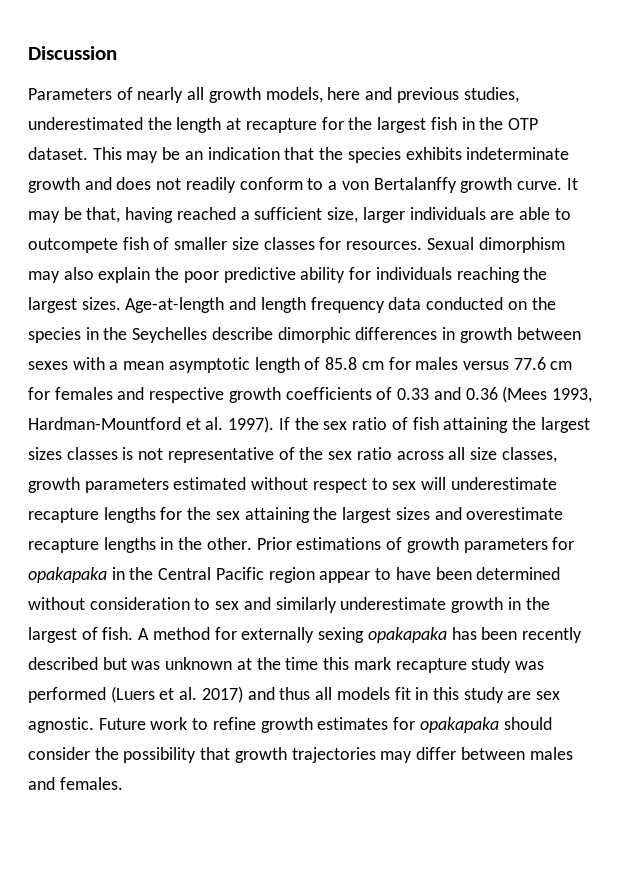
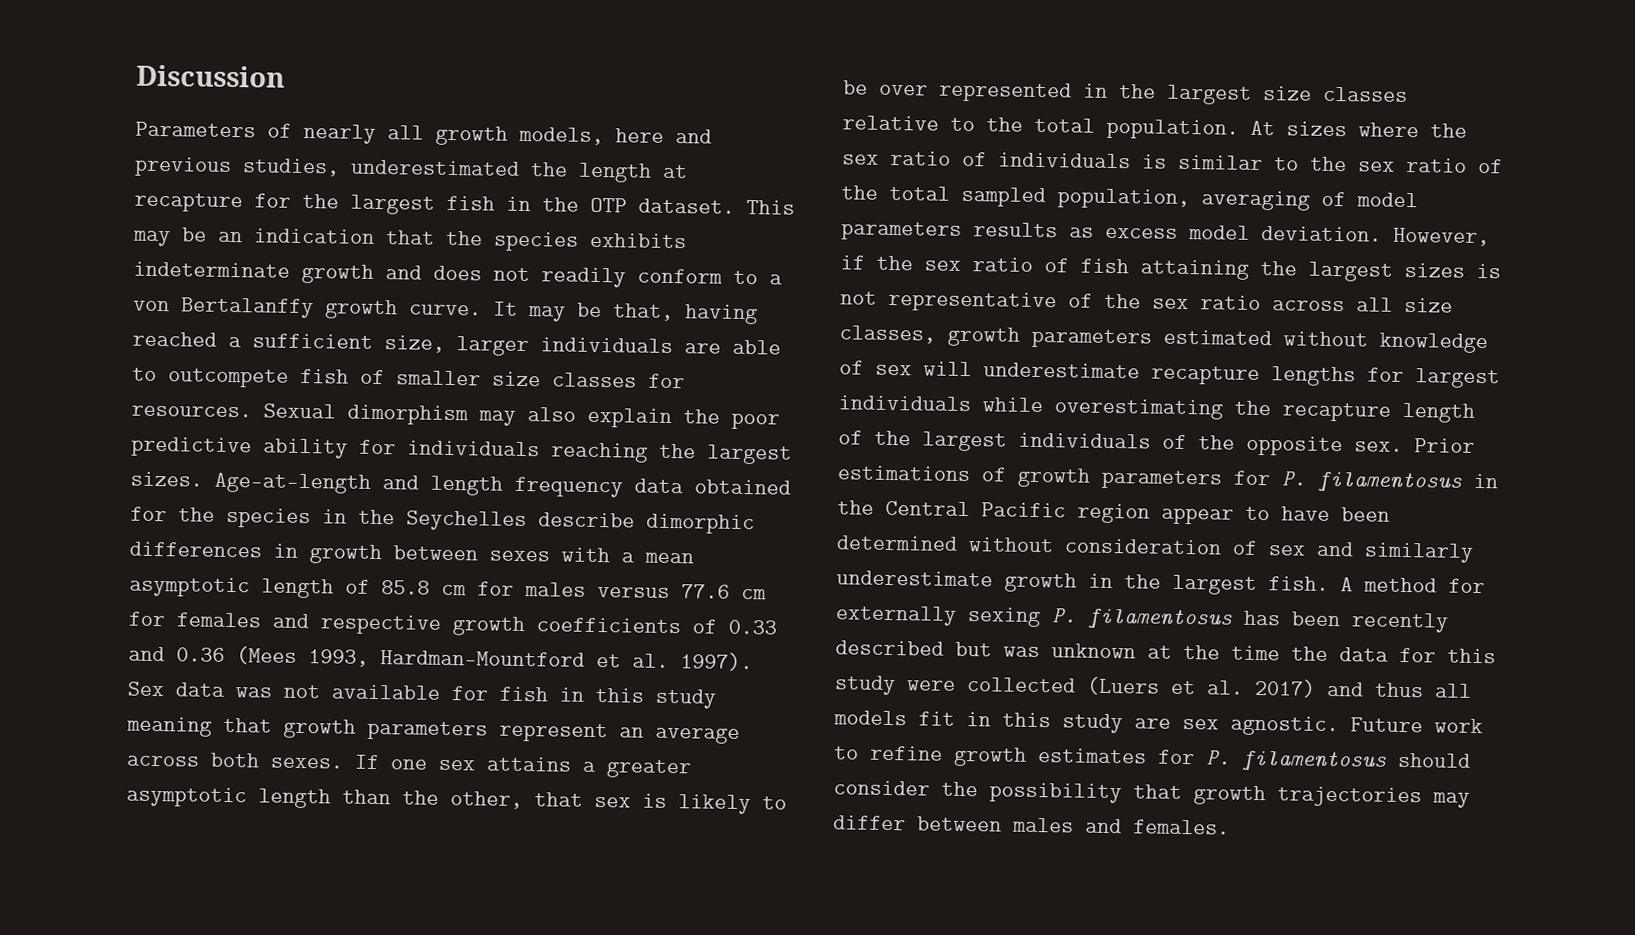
[426,297,527,310] conducted on -> [694,479,791,495] [130,506,167,522] obtained for
[278,417,290,430] If -> [127,681,716,709] [126,716,740,744] [126,752,692,779] [126,786,787,815] [843,80,1408,105] [842,115,1467,140] [842,150,1503,174] [841,185,1418,211] [841,221,1490,247] [840,255,865,270] Sex data was not available for fish in this study meaning that growth parameters represent an average across both sexes. If one sex attains a greater asymptotic length than the other, that sex is likely to be over represented in the largest size classes relative to the total population. At sizes where the sex ratio of individuals is similar to the sex ratio of the total sampled population, averaging of model parameters results as excess model deviation. However, if
[66,447,118,460] classes -> (1465, 270) none
[312,478,388,493] respect to -> [1379,332,1488,354] [839,360,864,375] knowledge of
[187,507,564,523] [28,537,252,553] the sex attaining the largest sizes and overestimate recapture lengths in the other. -> [1415,368,1500,389] [838,395,1475,423] [838,430,1403,457] largest individuals while overestimating the recapture length of the largest individuals of the opposite sex.
[28,567,107,583] opakapaka -> [1281,471,1462,494] P. filamentosus
[194,598,211,610] to -> [1232,540,1258,555] of
[81,627,98,640] of -> (1257, 584) none
[367,627,447,643] opakapaka -> [1051,608,1233,631] P. filamentosus
[323,657,544,673] [28,687,106,703] this mark recapture study was performed -> [1291,646,1496,664] [834,675,1076,696] the data for this study were collected
[419,717,499,733] opakapaka -> [1205,750,1387,773] P. filamentosus

